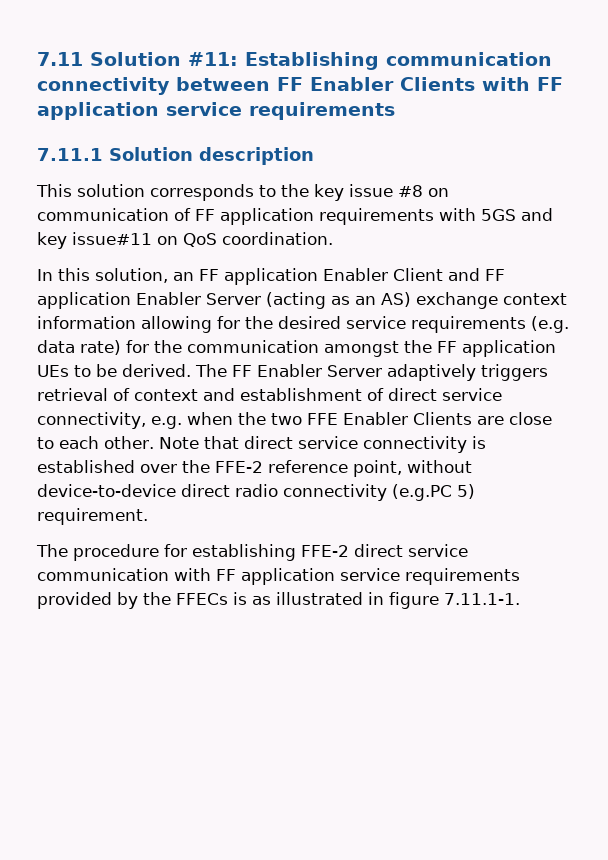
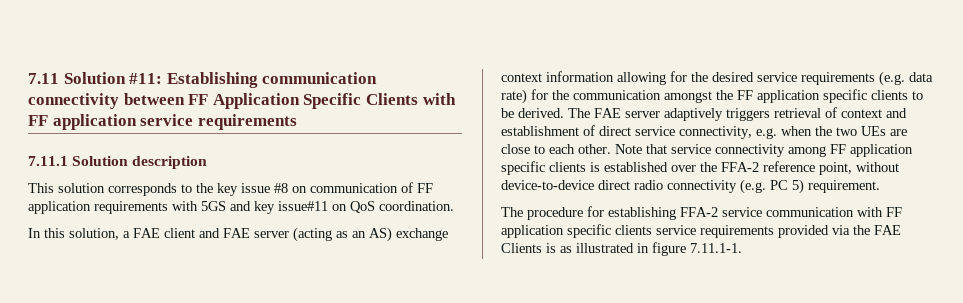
[310,77,394,91] Enabler -> [212,93,362,109] Application Specific
[173,268,505,285] [37,292,261,309] an FF application Enabler Client and FF application Enabler Server -> [123,228,289,238] a FAE client and FAE server
[37,365,69,377] UEs -> [823,89,908,103] specific clients
[232,364,382,377] FF Enabler Server -> [594,108,660,118] FAE server
[307,412,472,425] FFE Enabler Clients -> [861,126,886,136] UEs
[243,436,293,449] direct -> (667, 149) none
(467, 444) none -> [788,144,913,157] [501,161,586,175] among FF application specific clients
[215,461,263,473] FFE-2 -> [721,162,759,172] FFA-2
[392,484,452,501] (e.g.PC -> [740,179,788,194] (e.g. PC
[301,544,403,557] FFE-2 direct -> [680,207,718,217] FFA-2
(335, 576) none -> [567,224,652,238] specific clients
[117,592,228,609] by the FFECs -> [832,225,901,235] [501,243,542,253] via the FAE Clients

